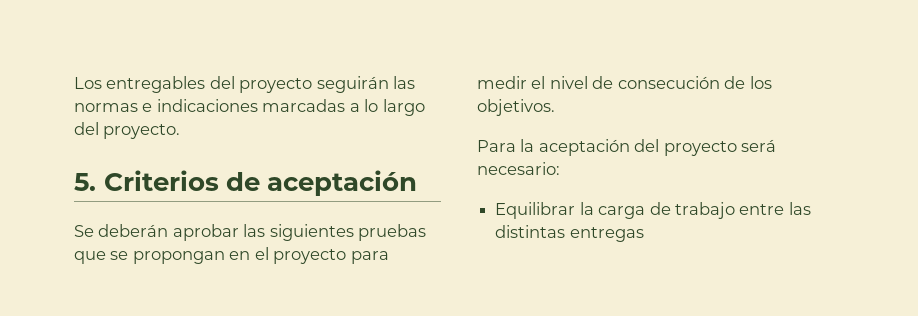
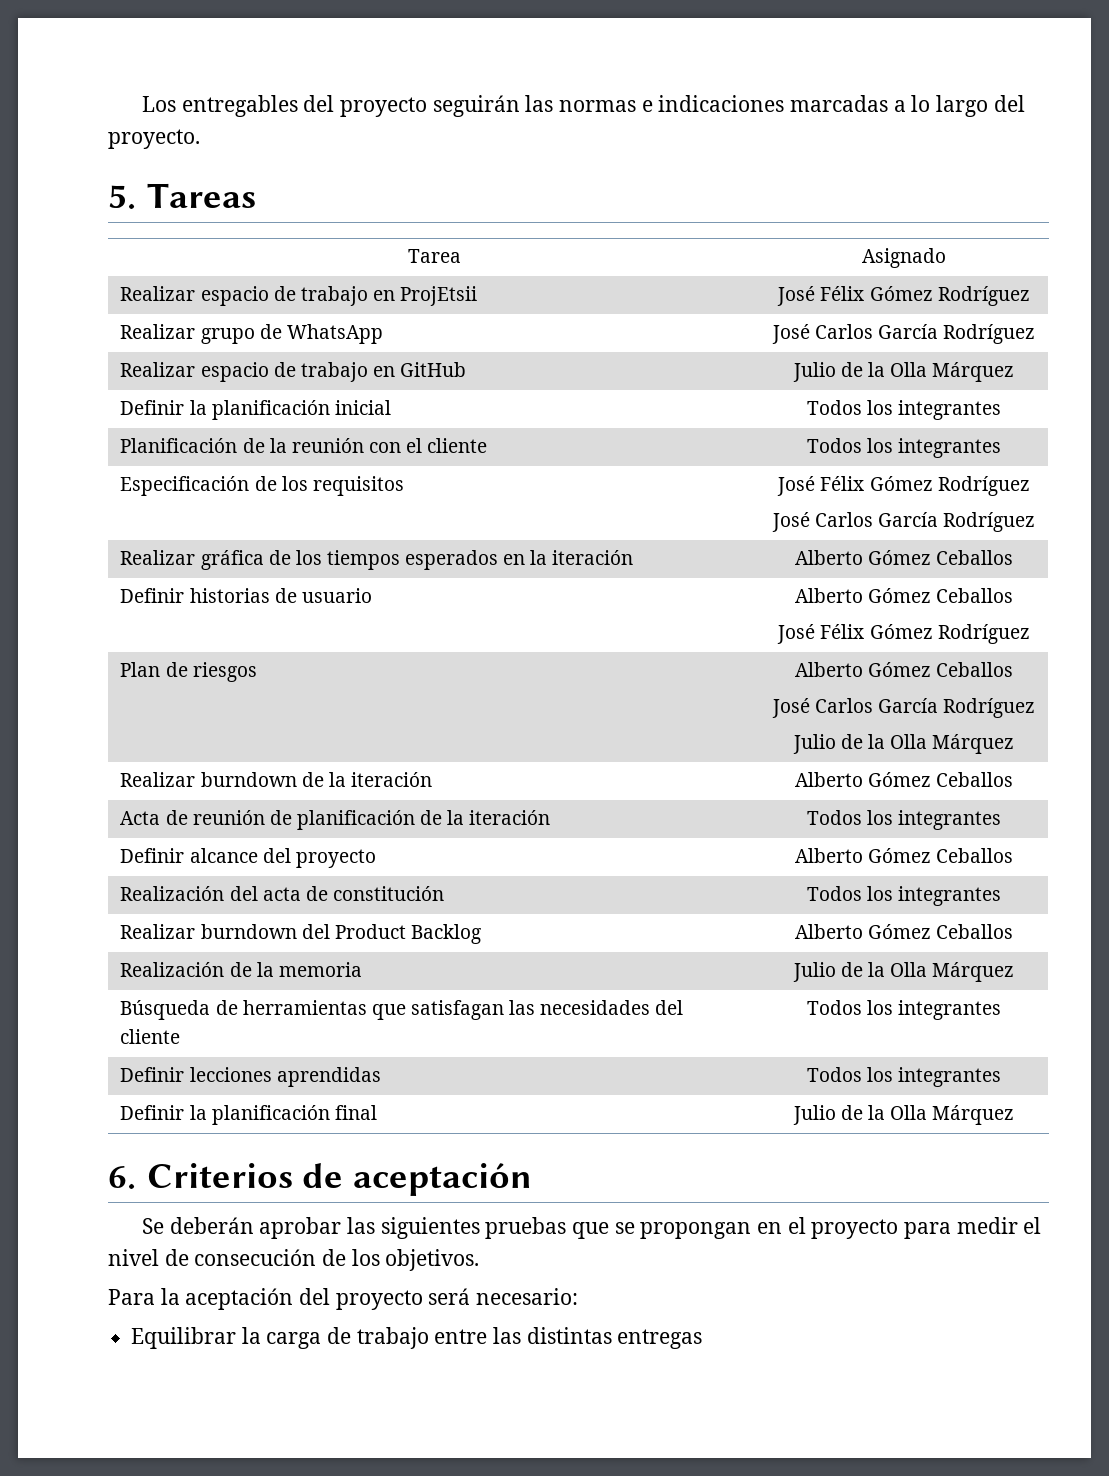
(96, 182) none -> [146,183,256,208] [407,249,461,263] [862,248,946,268] [120,286,478,306] [777,286,1030,306] [120,324,383,344] [771,324,1036,344] [120,362,467,382] [792,362,1015,382] [120,400,391,420] [806,400,1002,420] [120,438,488,453] [806,438,1002,458] [120,476,404,496] [777,476,1030,496] [771,512,1036,532] [120,550,634,570] [794,550,1014,565] [120,588,372,603] [794,588,1014,603] [777,624,1030,644] [120,662,257,682] [794,662,1014,677] [771,698,1036,718] [792,734,1015,754] [120,772,432,787] [794,772,1014,787] [120,810,551,830] [806,810,1002,830] [120,848,376,868] [794,848,1014,863] [120,886,444,901] [806,886,1002,906] [120,924,481,944] [794,924,1014,939] [120,962,362,977] [792,962,1015,982] [120,1000,684,1020] [120,1029,181,1044] [806,1000,1002,1020] [120,1067,381,1087] [806,1067,1002,1087] [120,1105,377,1125] [792,1105,1015,1125] [108,1166,136,1189] Tareas // Tarea | Asignado // Realizar espacio de trabajo en ProjEtsii | José Félix Gómez Rodríguez // Realizar grupo de WhatsApp | José Carlos García Rodríguez // Realizar espacio de trabajo en GitHub | Julio de la Olla Márquez // Definir la planificación inicial | Todos los integrantes // Planificación de la reunión con el cliente | Todos los integrantes // Especificación de los requisitos | José Félix Gómez Rodríguez // José Carlos García Rodríguez // Realizar gráfica de los tiempos esperados en la iteración | Alberto Gómez Ceballos // Definir historias de usuario | Alberto Gómez Ceballos // José Félix Gómez Rodríguez // Plan de riesgos | Alberto Gómez Ceballos // José Carlos García Rodríguez // Julio de la Olla Márquez // Realizar burndown de la iteración | Alberto Gómez Ceballos // Acta de reunión de planificación de la iteración | Todos los integrantes // Definir alcance del proyecto | Alberto Gómez Ceballos // Realización del acta de constitución | Todos los integrantes // Realizar burndown del Product Backlog | Alberto Gómez Ceballos // Realización de la memoria | Julio de la Olla Márquez // Búsqueda de herramientas que satisfagan las necesidades del cliente | Todos los integrantes // Definir lecciones aprendidas | Todos los integrantes // Definir la planificación final | Julio de la Olla Márquez // 6.

